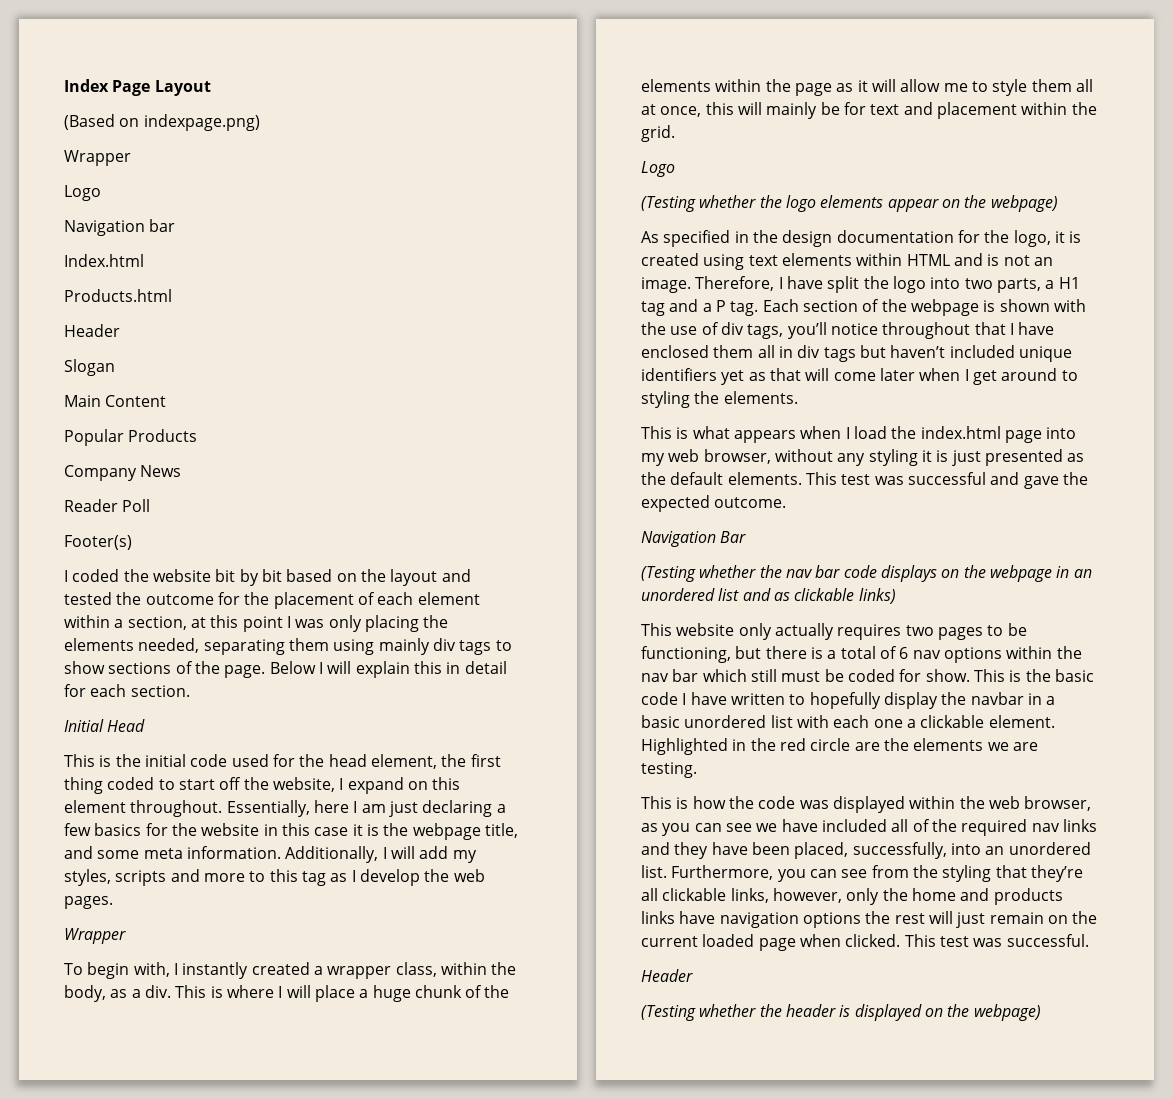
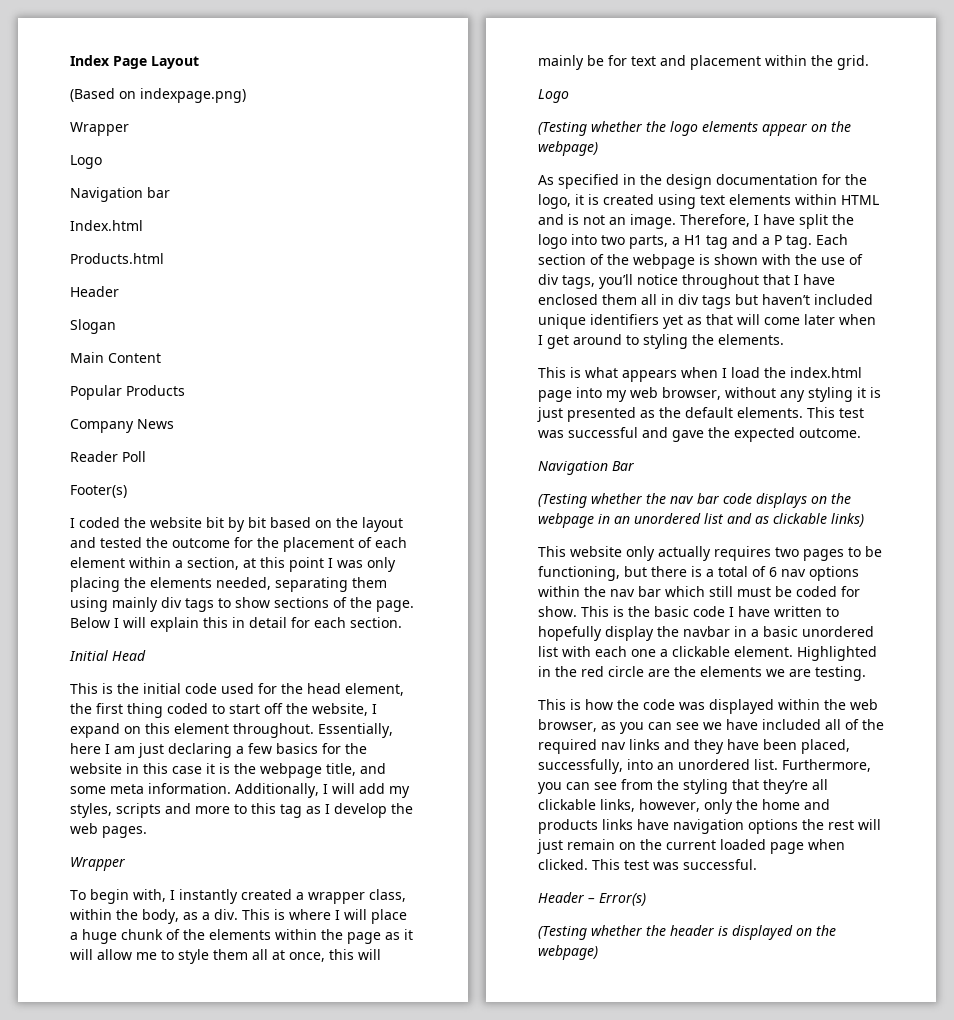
(693, 975) none -> [588,893,646,906] – Error(s)

